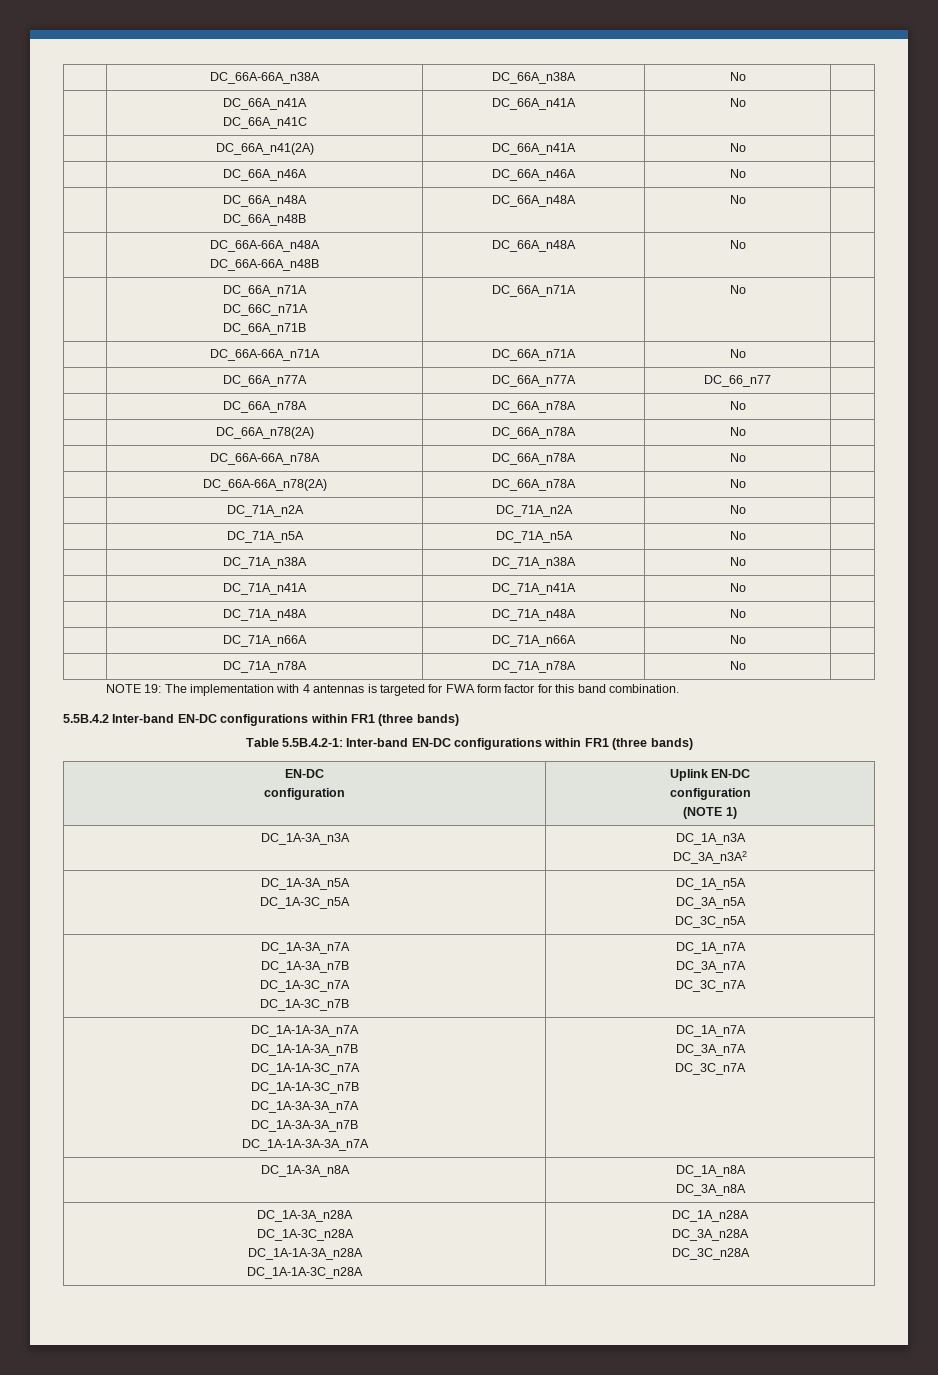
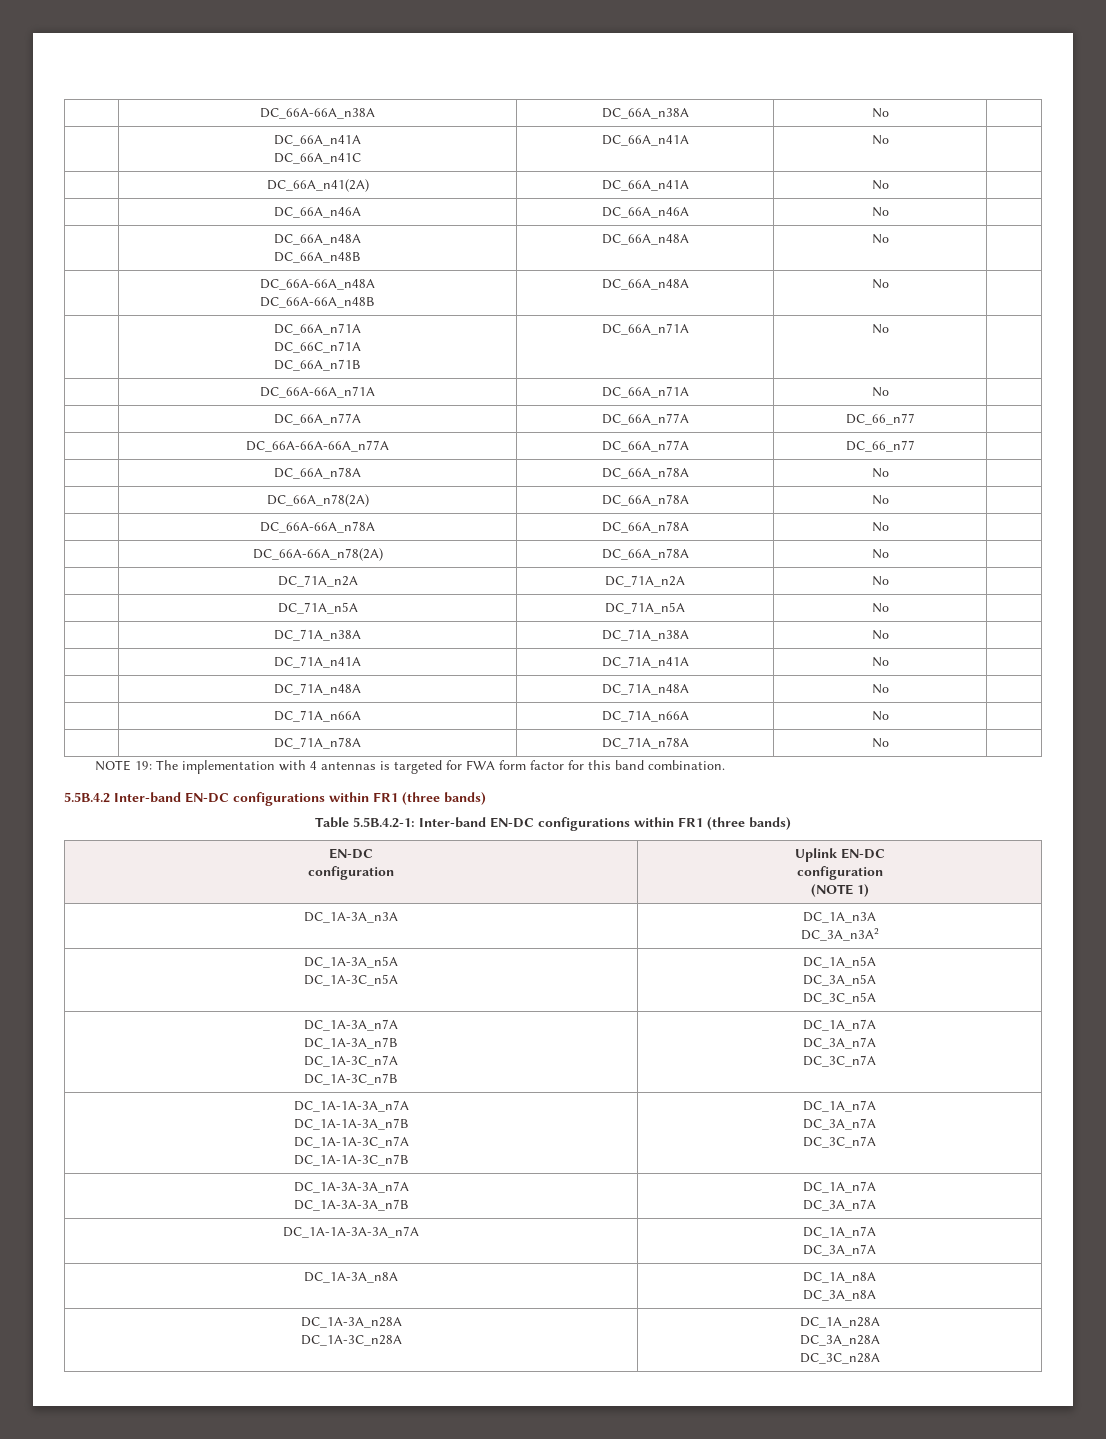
(771, 381) none -> [246,440,389,452] [601,440,689,452] [845,440,915,452] // | DC_66A-66A-66A_n77A | DC_66A_n77A | DC_66_n77 |
[251,1101,359,1113] [251,1120,358,1132] [241,1139,369,1151] [675,1025,746,1037] [675,1044,746,1056] [674,1063,746,1075] // DC_1A-3A-3A_n7A // DC_1A-3A-3A_n7B // DC_1A-1A-3A-3A_n7A | DC_1A_n7A // DC_3A_n7A // DC_3C_n7A -> [803,1100,876,1112] [803,1118,876,1130] [803,1136,876,1148] [293,1181,409,1193] [293,1199,409,1211] [803,1181,876,1193] [803,1199,876,1211] [283,1226,419,1238] [803,1226,876,1238] [803,1244,876,1256] | DC_1A_n7A // DC_3A_n7A // DC_3C_n7A // DC_1A-3A-3A_n7A // DC_1A-3A-3A_n7B | DC_1A_n7A // DC_3A_n7A // DC_1A-1A-3A-3A_n7A | DC_1A_n7A // DC_3A_n7A
[247,1248,363,1260] [247,1267,363,1279] // DC_1A-1A-3A_n28A // DC_1A-1A-3C_n28A -> (402, 1340) none

